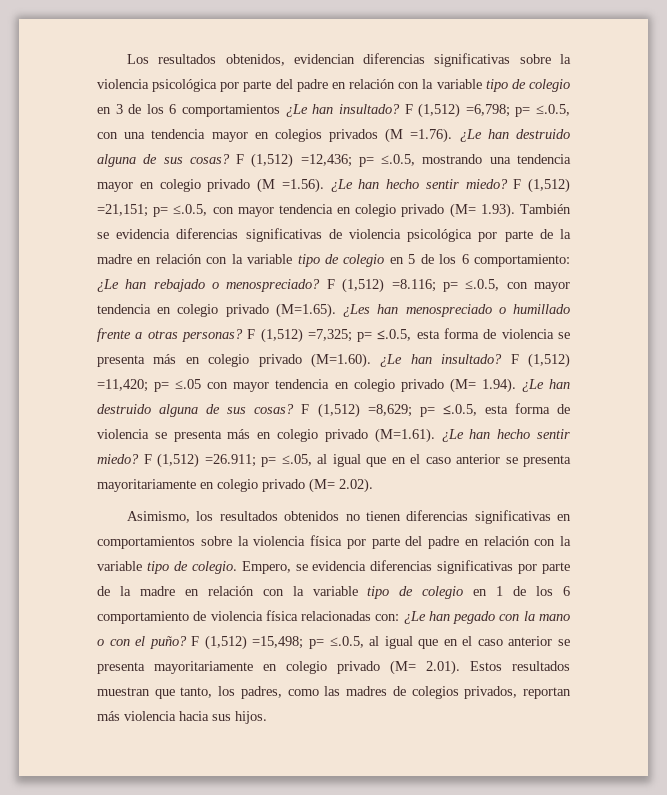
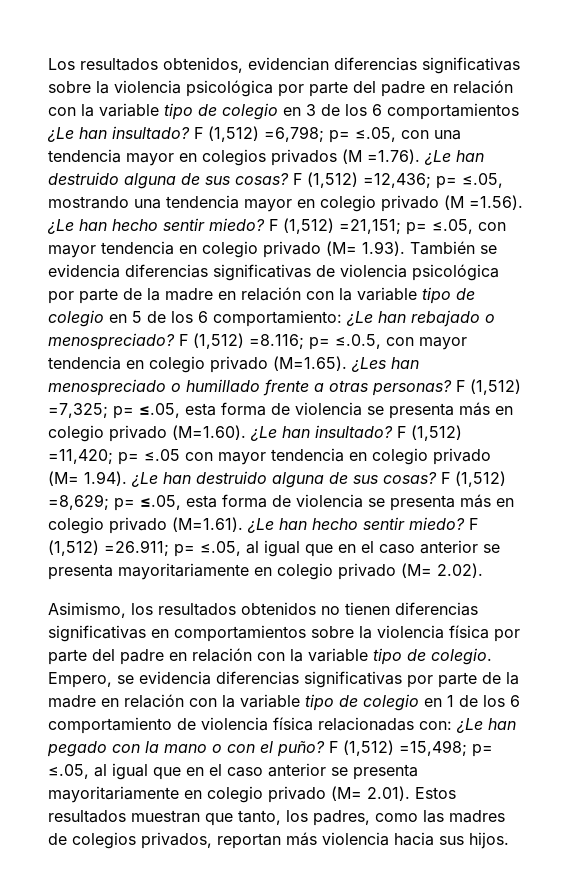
[536,104,571,116] ≤.0.5, -> [355,127,396,142] ≤.05,
[381,154,416,166] ≤.0.5, -> [462,173,503,188] ≤.05,
[173,204,208,216] ≤.0.5, -> [432,219,473,234] ≤.05,
[377,329,412,341] ≤.0.5, -> [139,403,180,418] ≤.05,
[442,404,477,416] ≤.0.5, -> [140,495,181,510] ≤.05,
[329,636,364,648] ≤.0.5, -> [48,764,89,779] ≤.05,

